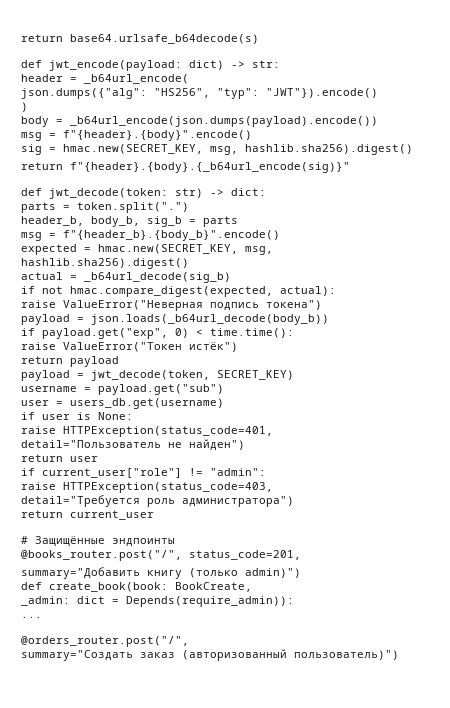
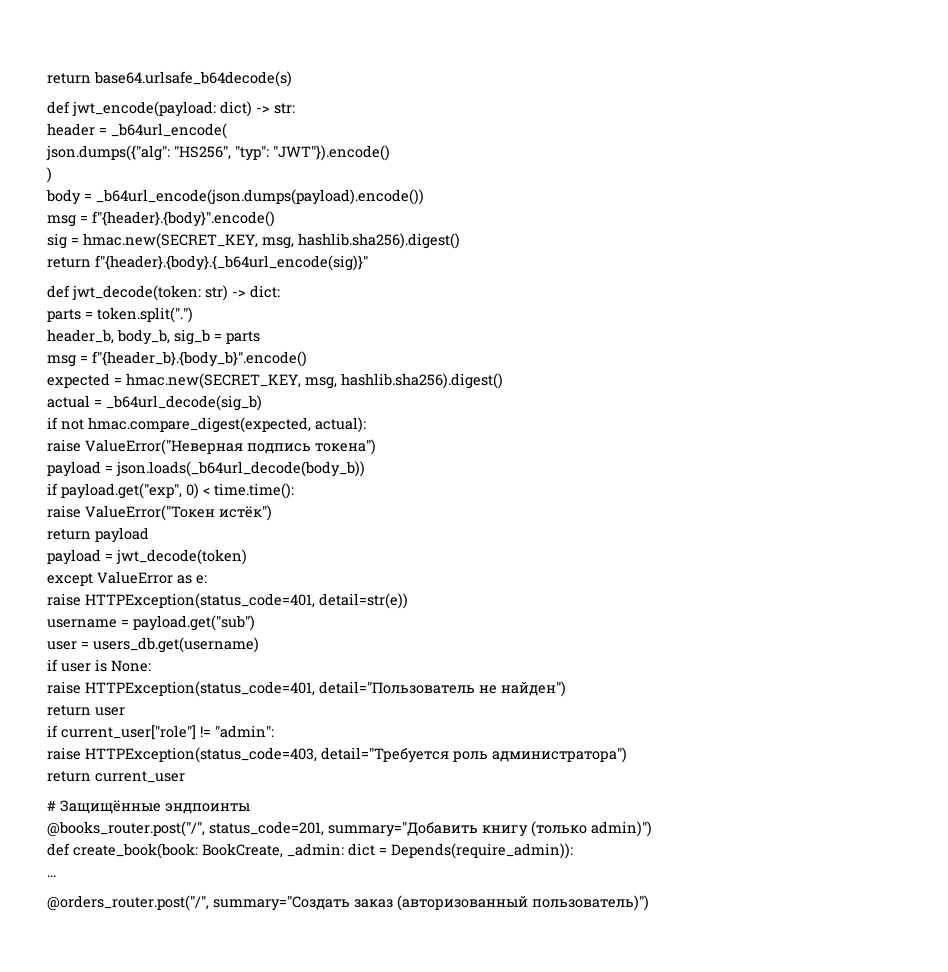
[91,370,294,381] jwt_decode(token, SECRET_KEY) -> [116,549,247,565] [47,571,207,586] [47,593,408,609] jwt_decode(token) // except ValueError as e: // raise HTTPException(status_code=401, detail=str(e))
(273, 431) // -> (315, 689) none
(273, 487) // -> (317, 755) none
(301, 555) // -> (324, 828) none
(252, 587) // -> (283, 850) none
(189, 641) // -> (209, 903) none

